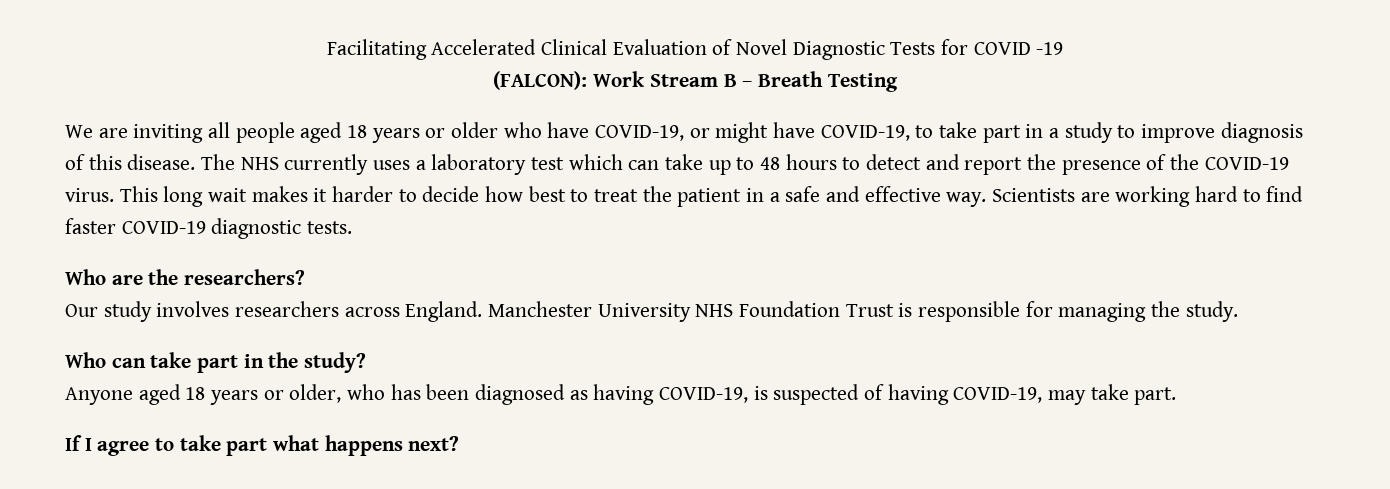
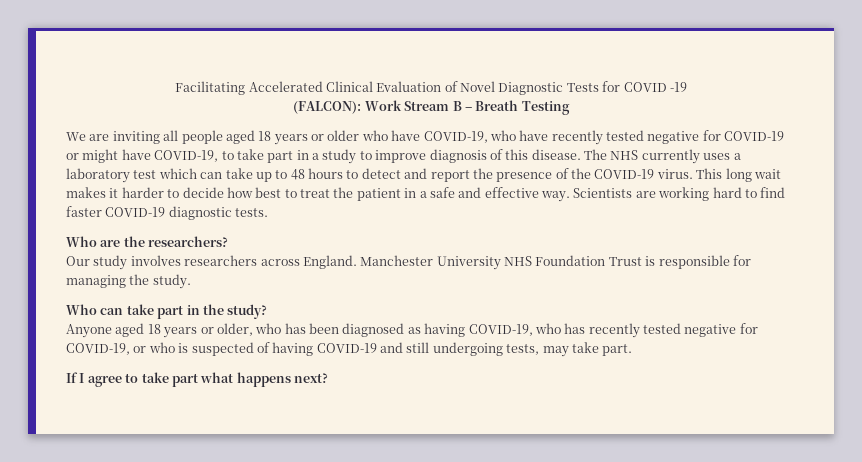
(685, 133) none -> [489,130,785,145] who have recently tested negative for COVID-19
[753,384,1043,405] is suspected of having COVID-19, -> [534,323,758,338] [66,342,540,356] who has recently tested negative for COVID-19, or who is suspected of having COVID-19 and still undergoing tests,

